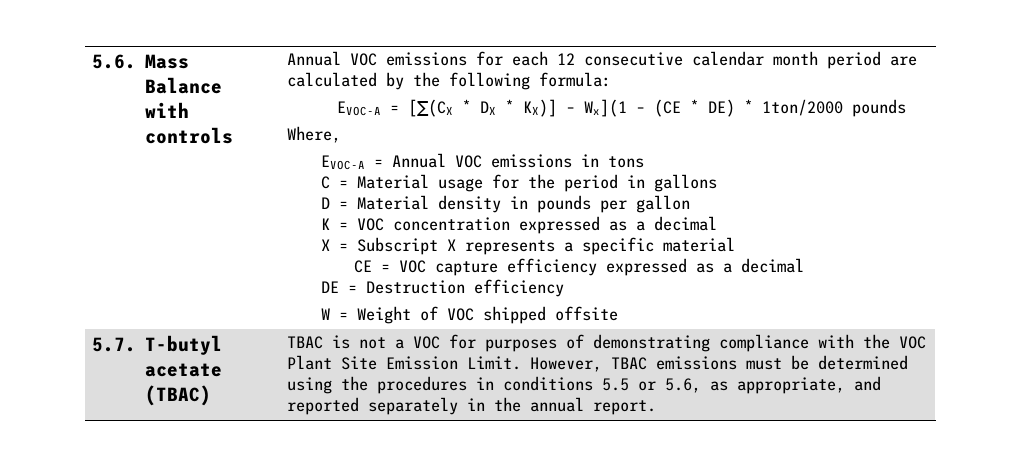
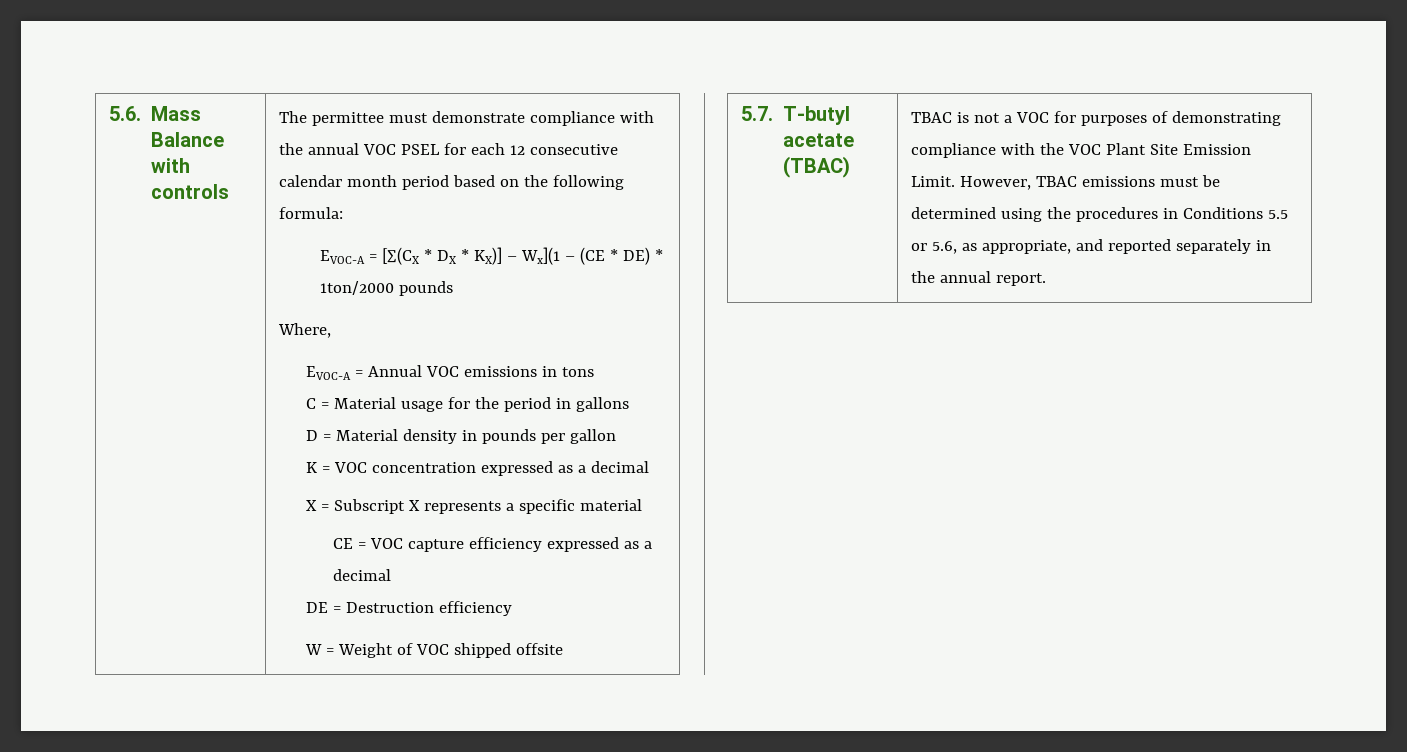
[287,51,468,66] Annual VOC emissions -> [279,111,655,126] [279,143,441,155] The permittee must demonstrate compliance with the annual VOC PSEL
[890,56,918,66] [287,72,405,90] are calculated by -> [453,175,520,187] based on
[503,376,594,391] conditions -> [1183,207,1264,219] Conditions

